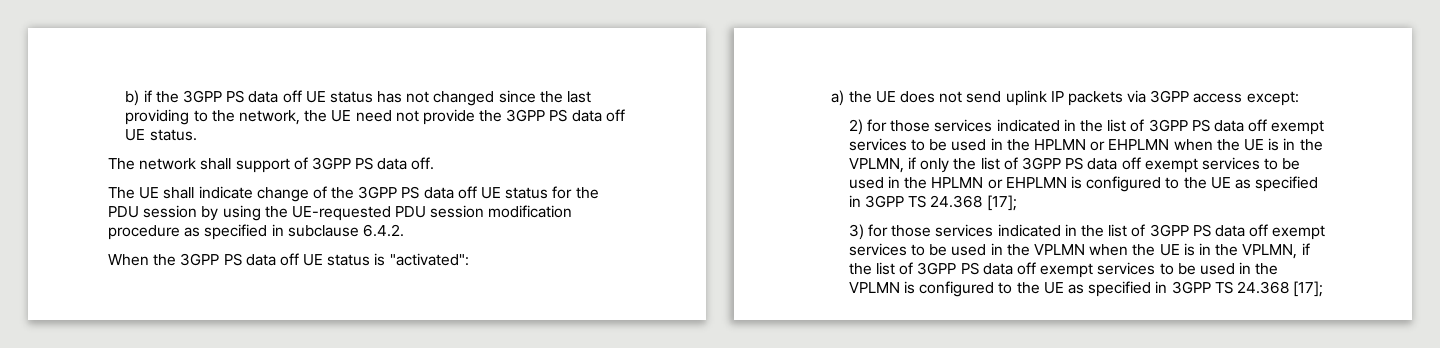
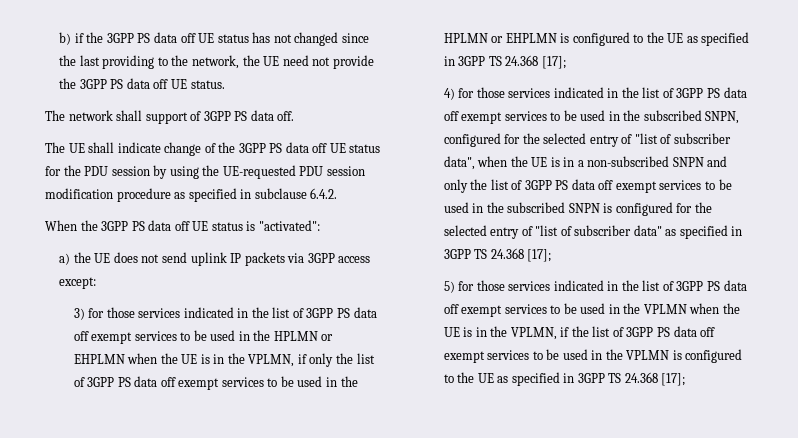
[848,119,863,135] 2) -> [73,308,85,320] 3)
[848,224,864,240] 3) -> [443,87,747,100] [443,110,740,124] [443,133,731,147] [443,156,728,170] [443,179,732,193] [443,202,712,216] [443,225,743,239] [443,248,552,262] [443,281,455,293] 4) for those services indicated in the list of 3GPP PS data off exempt services to be used in the subscribed SNPN, configured for the selected entry of "list of subscriber data", when the UE is in a non-subscribed SNPN and only the list of 3GPP PS data off exempt services to be used in the subscribed SNPN is configured for the selected entry of "list of subscriber data" as specified in 3GPP TS 24.368 [17]; // 5)

